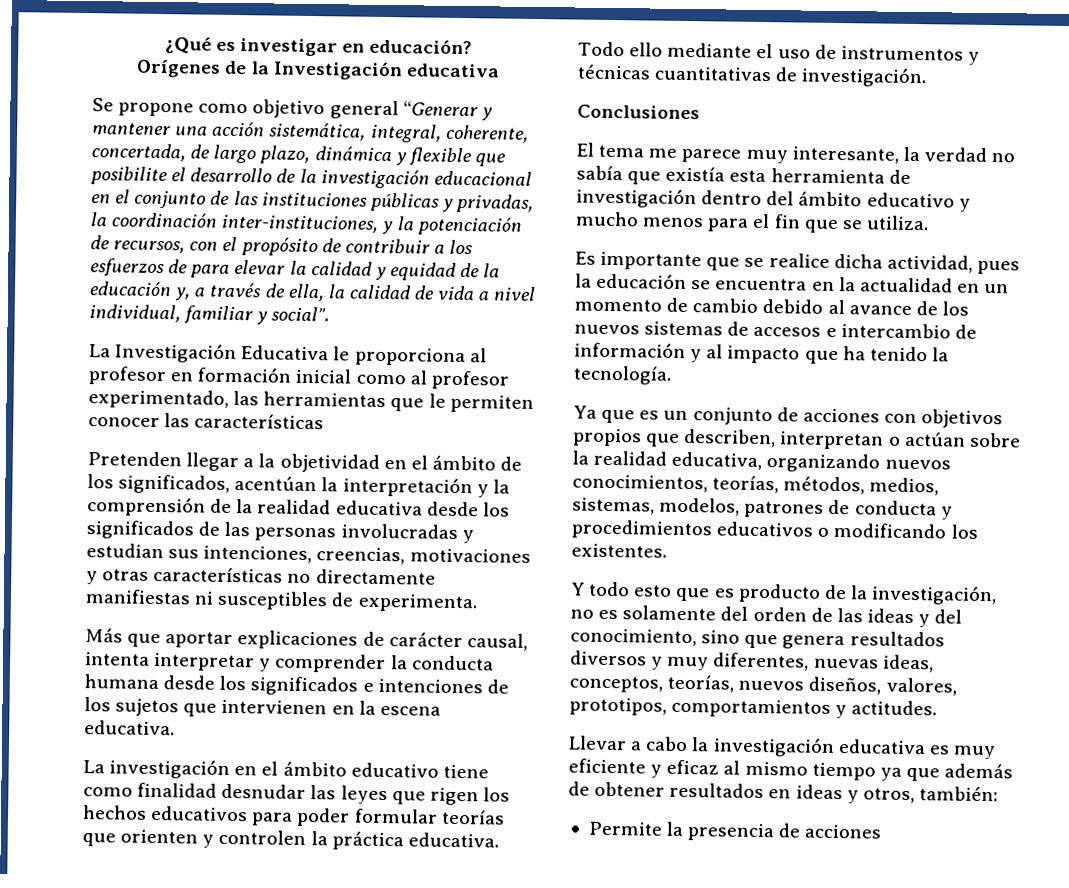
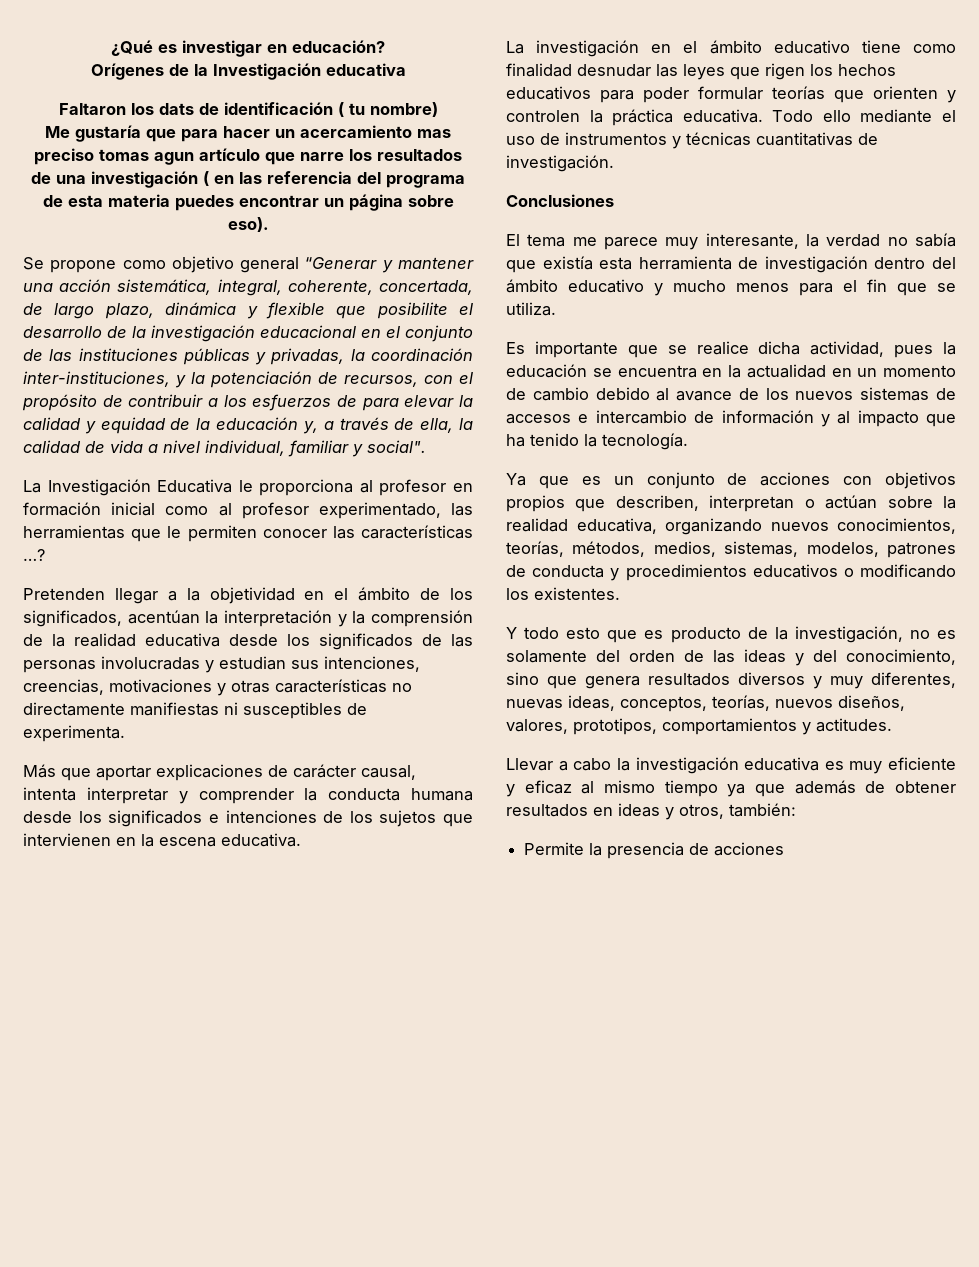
(500, 70) none -> [58,102,438,117] [45,125,451,142] [34,148,462,165] [31,171,465,188] [42,194,454,211] [227,217,269,232] // Faltaron los dats de identificación ( tu nombre) // Me gustaría que para hacer un acercamiento mas preciso tomas agun artículo que narre los resultados de una investigación ( en las referencia del programa de esta materia puedes encontrar un página sobre eso).
(325, 421) none -> [23,549,45,561] …?

